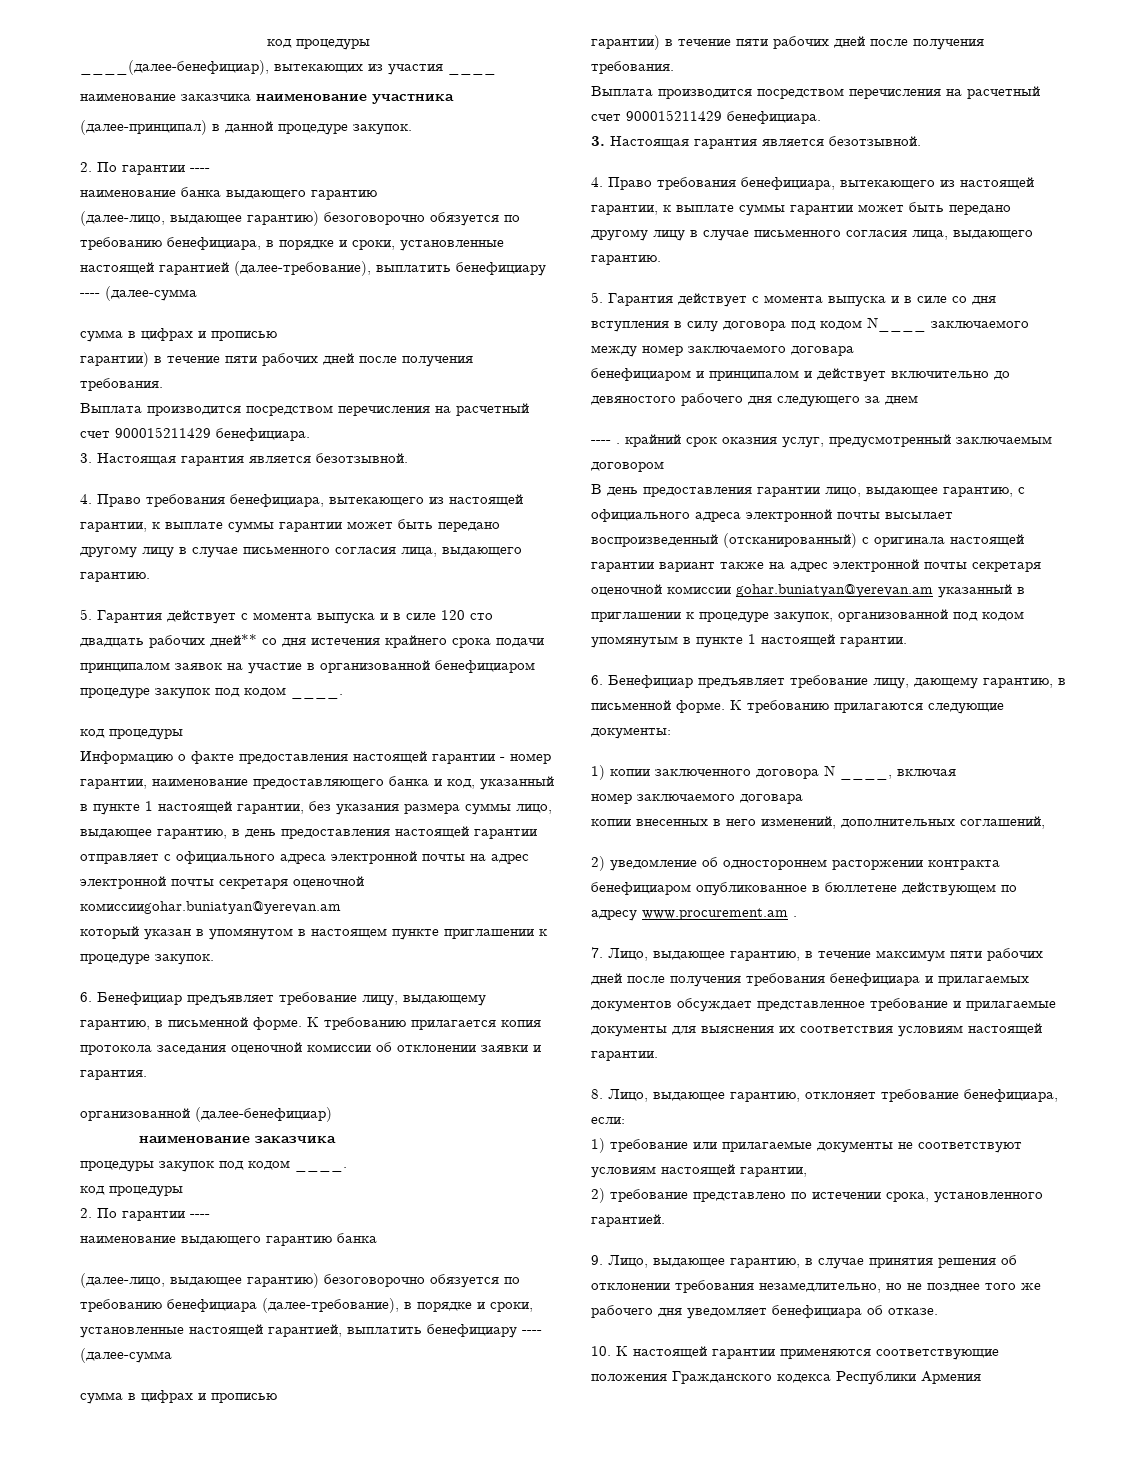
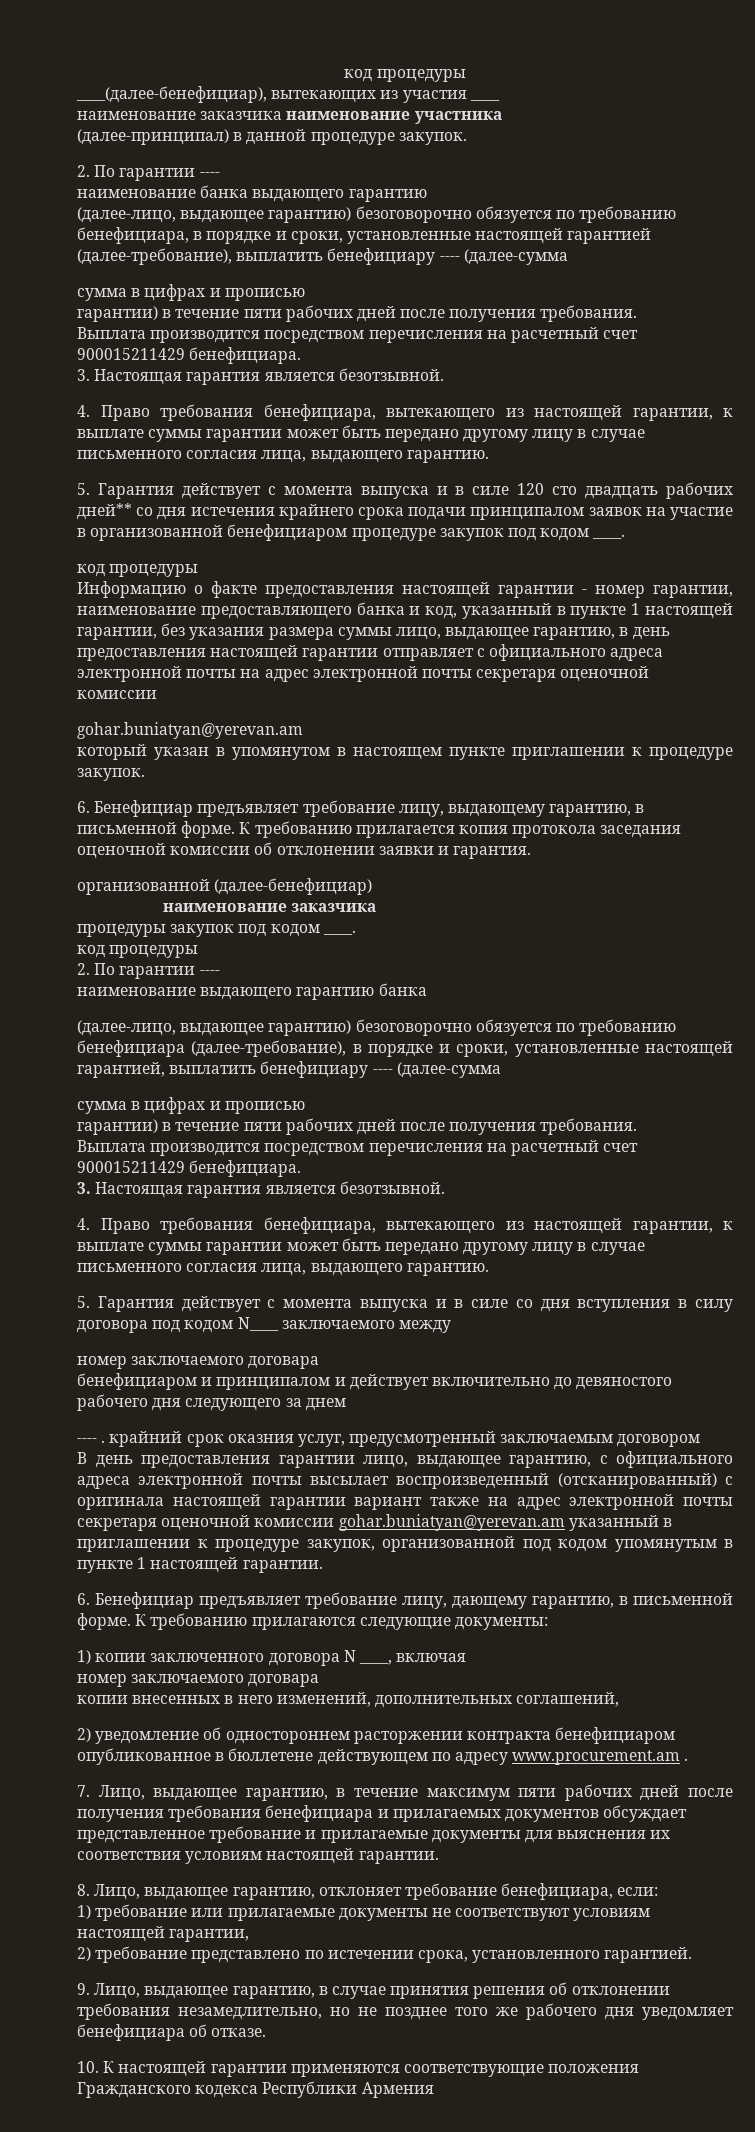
[80,901,341,914] комиссииgohar.buniatyan@yerevan.am -> [77,690,157,699] [77,722,303,739] комиссии // gohar.buniatyan@yerevan.am
(637, 351) none -> (451, 1326) //

